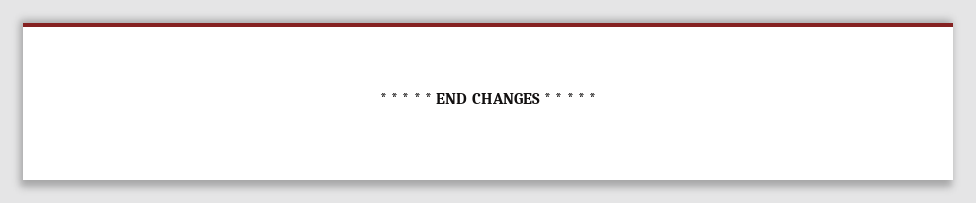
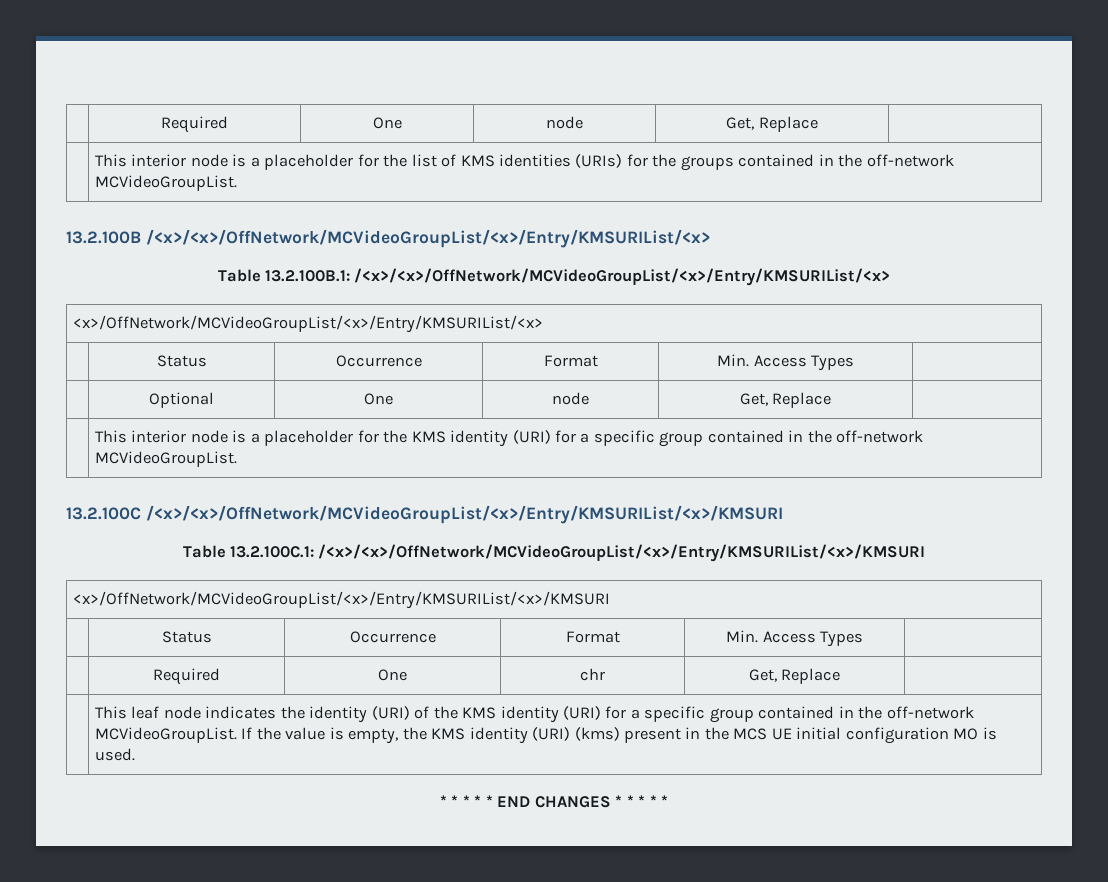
(379, 98) none -> [161,116,228,133] [372,117,402,129] [546,116,583,129] [726,116,818,132] [95,154,954,171] [95,175,238,191] [66,229,710,248] [217,268,891,286] [73,315,544,333] [156,355,207,367] [335,355,422,367] [543,355,598,367] [717,354,854,371] [149,392,214,408] [364,393,393,405] [552,392,589,405] [739,392,832,408] [95,430,924,447] [95,451,238,467] [66,505,783,524] [182,544,926,562] [73,591,611,609] [161,631,212,643] [349,631,436,643] [565,631,620,643] [726,630,863,647] [153,668,220,685] [378,669,407,681] [580,668,605,681] [748,668,841,684] [95,706,974,723] [95,727,997,744] [95,748,136,761] | Required | One | node | Get, Replace | // | This interior node is a placeholder for the list of KMS identities (URIs) for the groups contained in the off-network MCVideoGroupList. // 13.2.100B /<x>/<x>/OffNetwork/MCVideoGroupList/<x>/Entry/KMSURIList/<x> // Table 13.2.100B.1: /<x>/<x>/OffNetwork/MCVideoGroupList/<x>/Entry/KMSURIList/<x> // <x>/OffNetwork/MCVideoGroupList/<x>/Entry/KMSURIList/<x> // | Status | Occurrence | Format | Min. Access Types | // | Optional | One | node | Get, Replace | // | This interior node is a placeholder for the KMS identity (URI) for a specific group contained in the off-network MCVideoGroupList. // 13.2.100C /<x>/<x>/OffNetwork/MCVideoGroupList/<x>/Entry/KMSURIList/<x>/KMSURI // Table 13.2.100C.1: /<x>/<x>/OffNetwork/MCVideoGroupList/<x>/Entry/KMSURIList/<x>/KMSURI // <x>/OffNetwork/MCVideoGroupList/<x>/Entry/KMSURIList/<x>/KMSURI // | Status | Occurrence | Format | Min. Access Types | // | Required | One | chr | Get, Replace | // | This leaf node indicates the identity (URI) of the KMS identity (URI) for a specific group contained in the off-network MCVideoGroupList. If the value is empty, the KMS identity (URI) (kms) present in the MCS UE initial configuration MO is used. //

